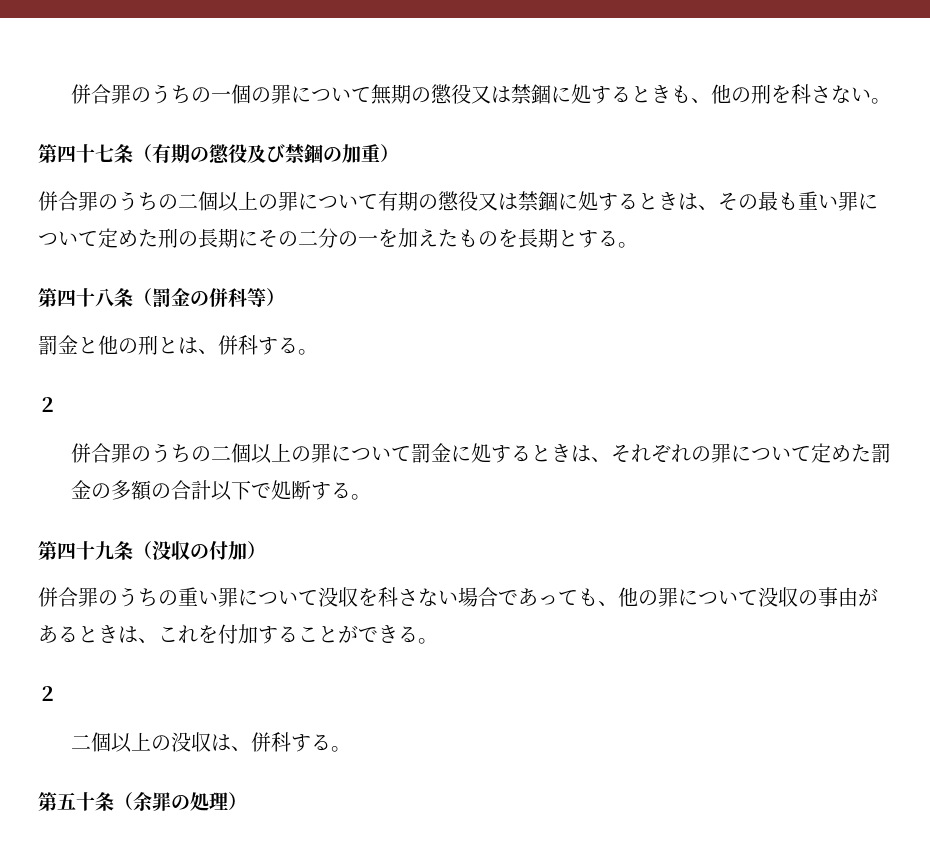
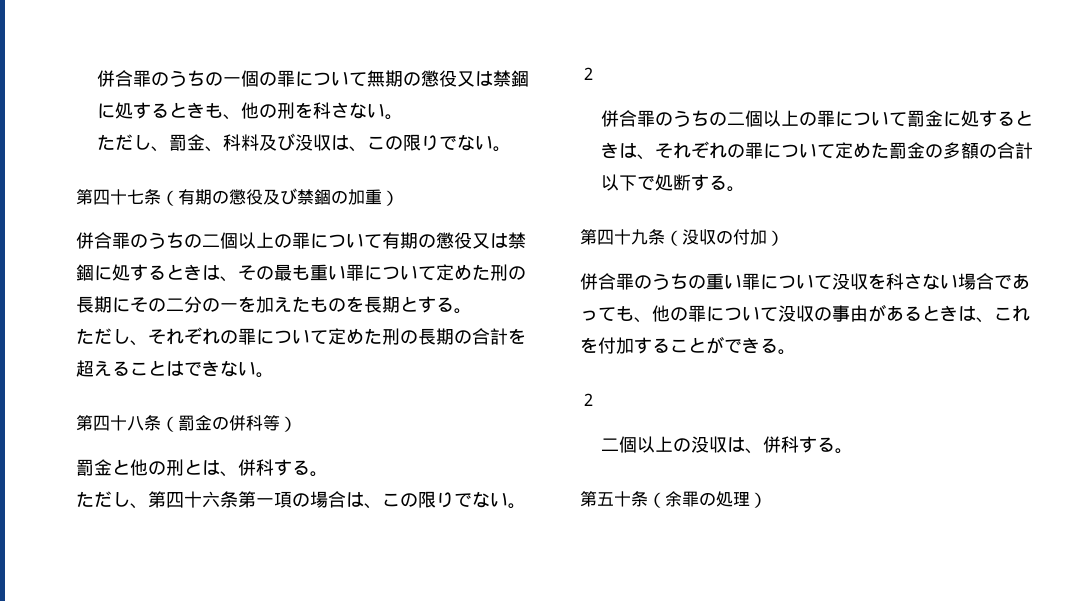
(892, 101) none -> [96,133,511,152] // ただし、罰金、科料及び没収は、この限りでない。
(638, 245) none -> [76,327,526,346] [76,360,274,378] // ただし、それぞれの罪について定めた刑の長期の合計を超えることはできない。
(318, 352) none -> [76,491,526,509] // ただし、第四十六条第一項の場合は、この限りでない。

